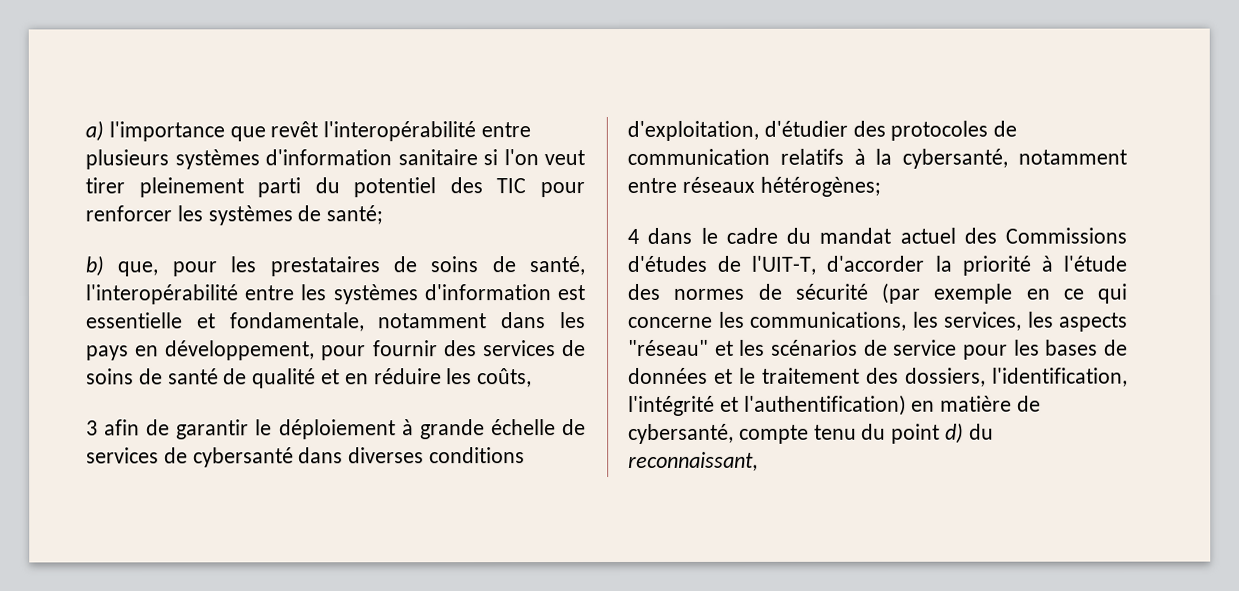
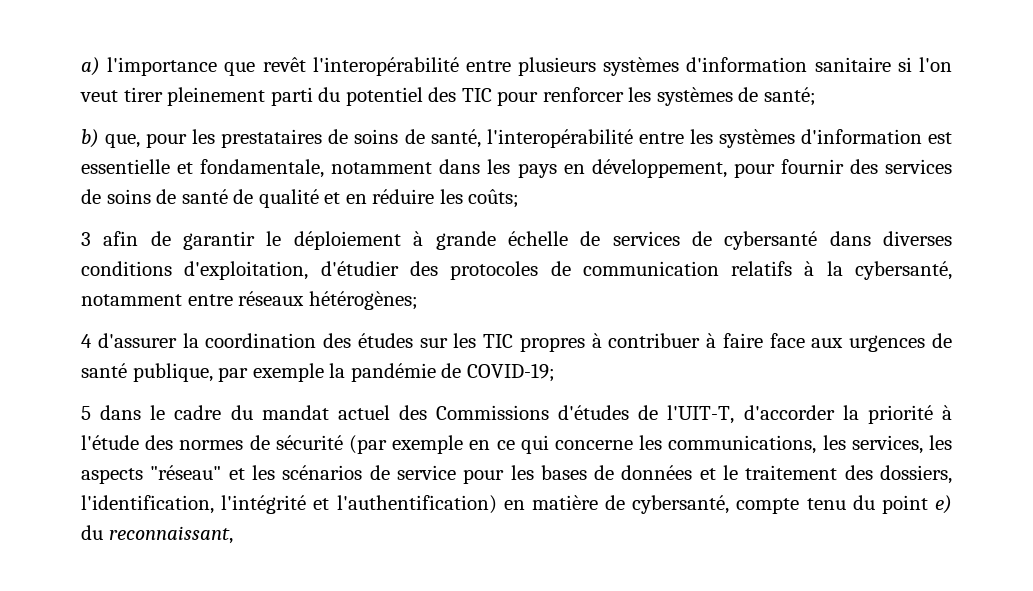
[477,368,533,388] coûts, -> [468,189,520,208] coûts;
(639, 236) none -> [97,333,952,352] [81,363,555,382] [81,406,91,420] d'assurer la coordination des études sur les TIC propres à contribuer à faire face aux urgences de santé publique, par exemple la pandémie de COVID-19; // 5
[945,422,965,444] d) -> [934,495,952,514] e)

